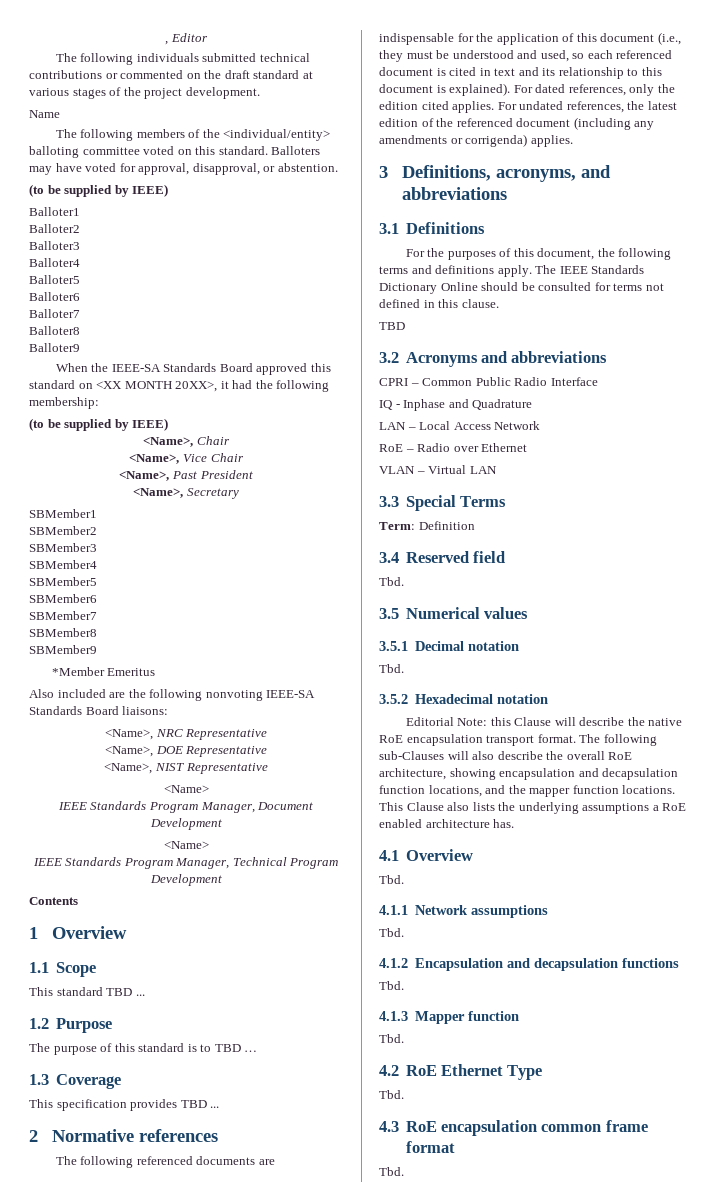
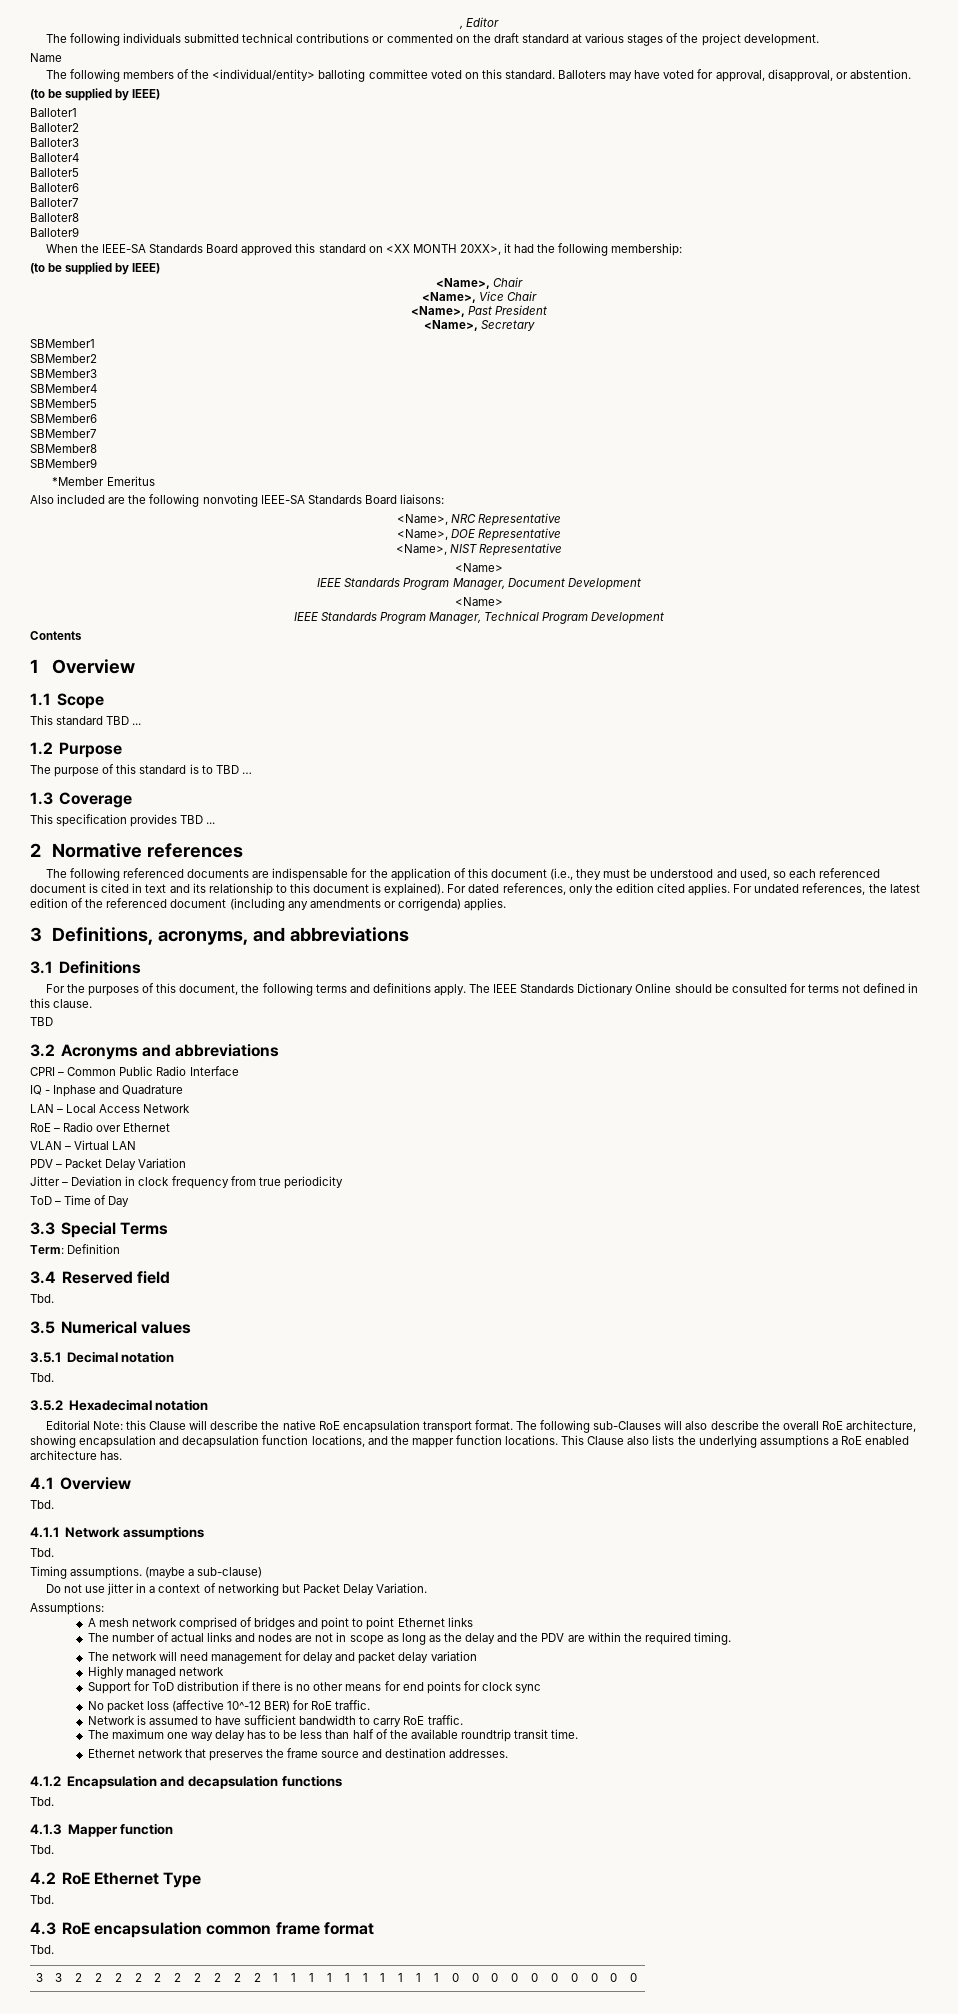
(497, 470) none -> [30,1158,187,1170] [30,1176,343,1189] [30,1195,130,1207] // PDV – Packet Delay Variation // Jitter – Deviation in clock frequency from true periodicity // ToD – Time of Day
(404, 932) none -> [30,1566,263,1579] [45,1583,428,1596] [30,1602,104,1615] [87,1617,473,1630] [87,1632,731,1645] [87,1651,477,1664] [87,1666,224,1679] [87,1681,542,1694] [87,1700,371,1713] [87,1715,463,1727] [87,1729,579,1742] [87,1748,509,1761] // Timing assumptions. (maybe a sub-clause) // Do not use jitter in a context of networking but Packet Delay Variation. // Assumptions: // A mesh network comprised of bridges and point to point Ethernet links // The number of actual links and nodes are not in scope as long as the delay and the PDV are within the required timing. // The network will need management for delay and packet delay variation // Highly managed network // Support for ToD distribution if there is no other means for end points for clock sync // No packet loss (affective 10^-12 BER) for RoE traffic. // Network is assumed to have sufficient bandwidth to carry RoE traffic. // The maximum one way delay has to be less than half of the available roundtrip transit time. // Ethernet network that preserves the frame source and destination addresses.
(404, 1171) none -> [35,1973,43,1982] [54,1973,62,1982] [74,1973,82,1982] [94,1973,102,1982] [114,1973,122,1982] [134,1973,142,1982] [153,1973,161,1982] [173,1973,181,1982] [193,1973,201,1982] [213,1973,221,1982] [233,1973,241,1982] [253,1973,261,1982] [272,1973,278,1982] [290,1973,296,1982] [308,1973,314,1982] [326,1973,332,1982] [344,1973,350,1982] [362,1973,368,1982] [379,1973,385,1982] [397,1973,403,1982] [415,1973,421,1982] [433,1973,439,1982] [451,1973,459,1982] [471,1973,479,1982] [490,1973,498,1982] [510,1973,518,1982] [530,1973,538,1982] [550,1973,558,1982] [570,1973,578,1982] [590,1973,598,1982] [609,1973,617,1982] [629,1973,637,1982] // 3 | 3 | 2 | 2 | 2 | 2 | 2 | 2 | 2 | 2 | 2 | 2 | 1 | 1 | 1 | 1 | 1 | 1 | 1 | 1 | 1 | 1 | 0 | 0 | 0 | 0 | 0 | 0 | 0 | 0 | 0 | 0

